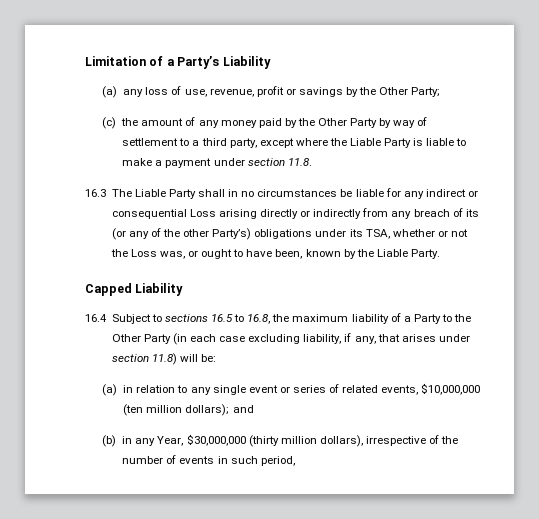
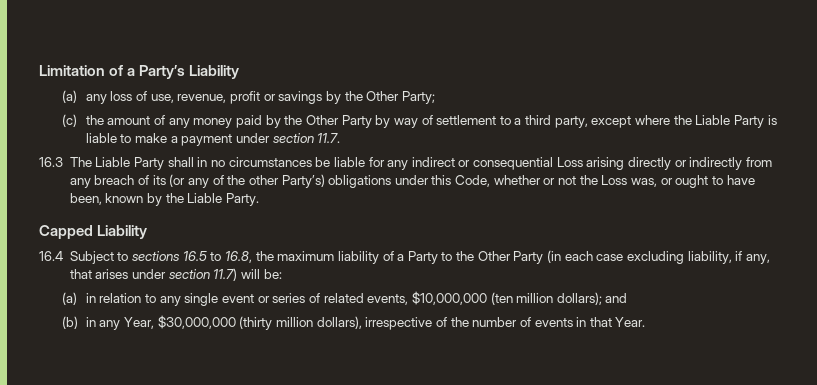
[287,158,312,166] 11.8. -> [317,133,341,143] 11.7.
[349,229,390,239] its TSA, -> [431,175,491,187] this Code,
[151,353,177,365] 11.8) -> [213,268,238,281] 11.7)
[230,456,295,466] such period, -> [589,317,646,327] that Year.

